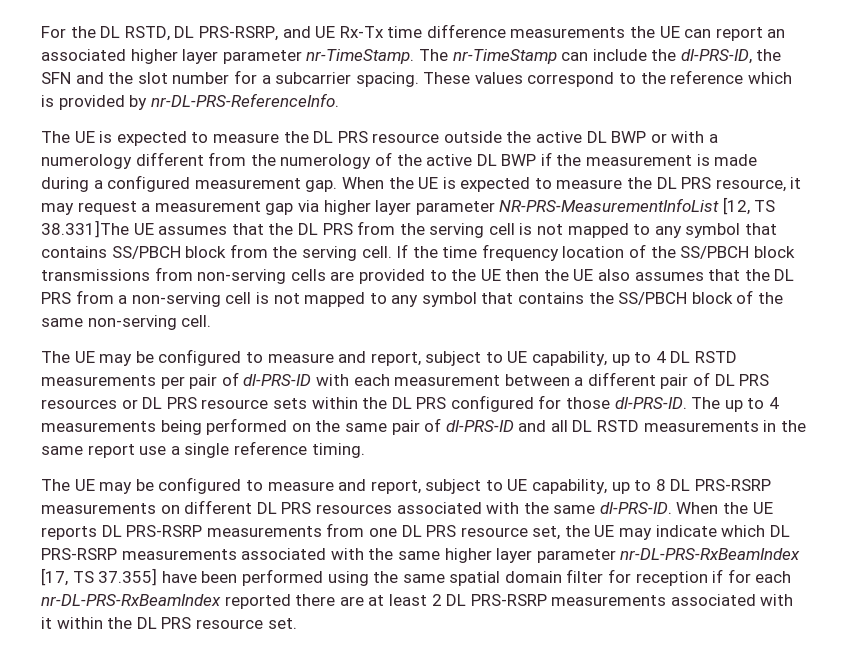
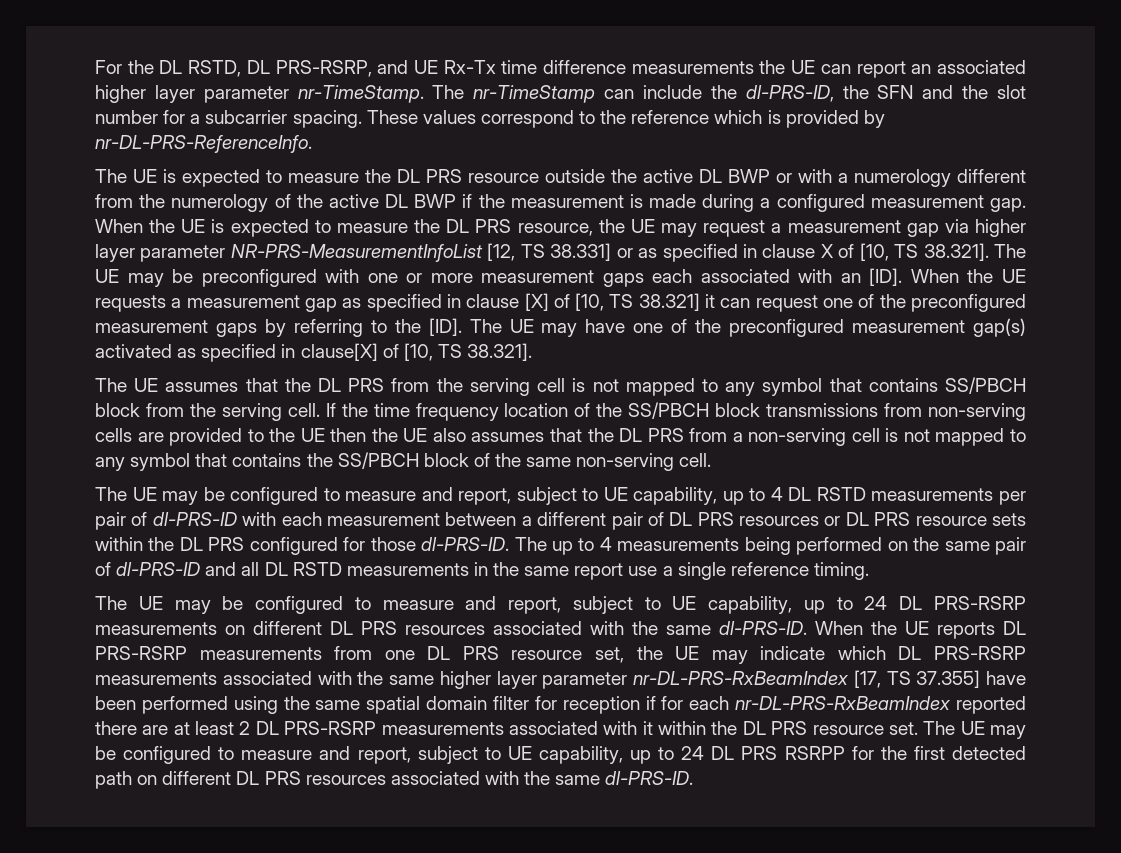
[790,177,802,189] it -> [598,219,655,233] the UE
[41,220,129,238] 38.331]The -> [550,243,1026,262] [95,268,1026,287] [95,293,1026,312] [95,318,1026,337] [95,343,533,362] [95,378,127,392] 38.331] or as specified in clause X of [10, TS 38.321]. The UE may be preconfigured with one or more measurement gaps each associated with an [ID]. When the UE requests a measurement gap as specified in clause [X] of [10, TS 38.321] it can request one of the preconfigured measurement gaps by referring to the [ID]. The UE may have one of the preconfigured measurement gap(s) activated as specified in clause[X] of [10, TS 38.321]. // The
[655,479,666,491] 8 -> [864,596,888,610] 24
(297, 623) none -> [923,721,1026,739] [95,746,1026,764] [95,771,694,789] The UE may be configured to measure and report, subject to UE capability, up to 24 DL PRS RSRPP for the first detected path on different DL PRS resources associated with the same dl-PRS-ID.

